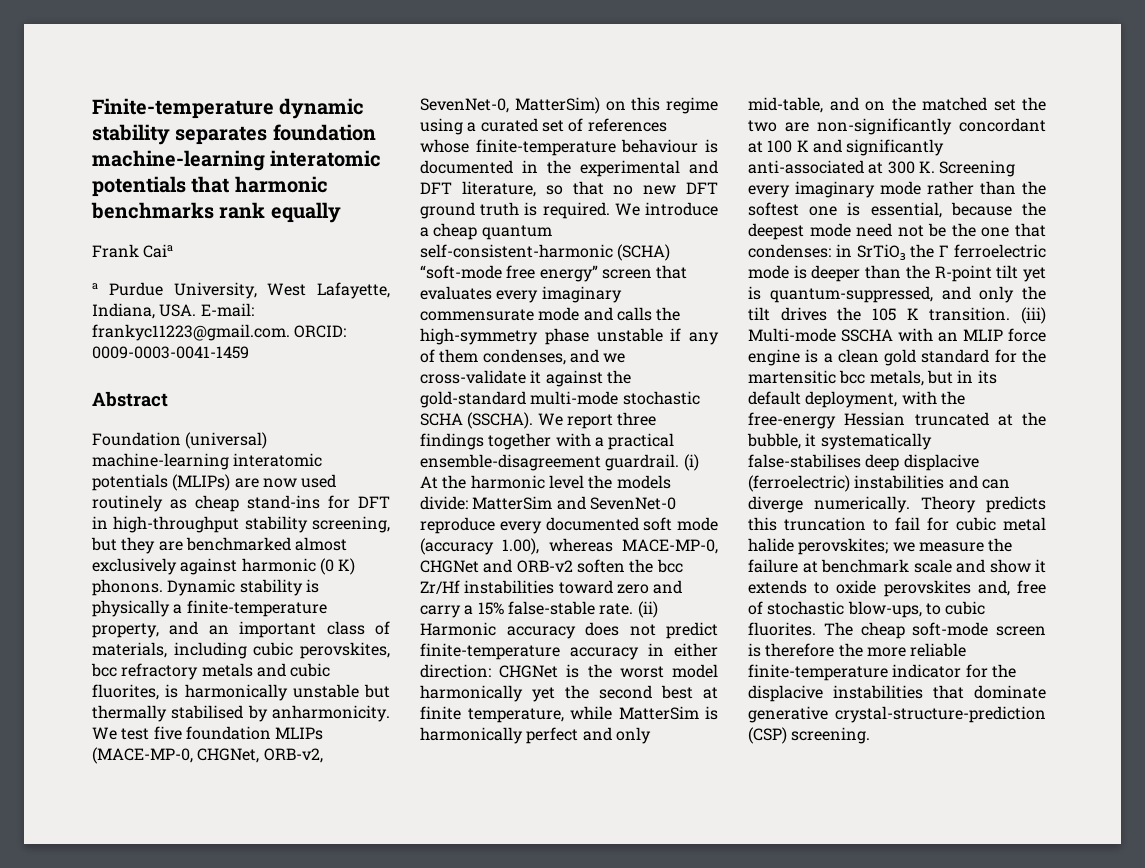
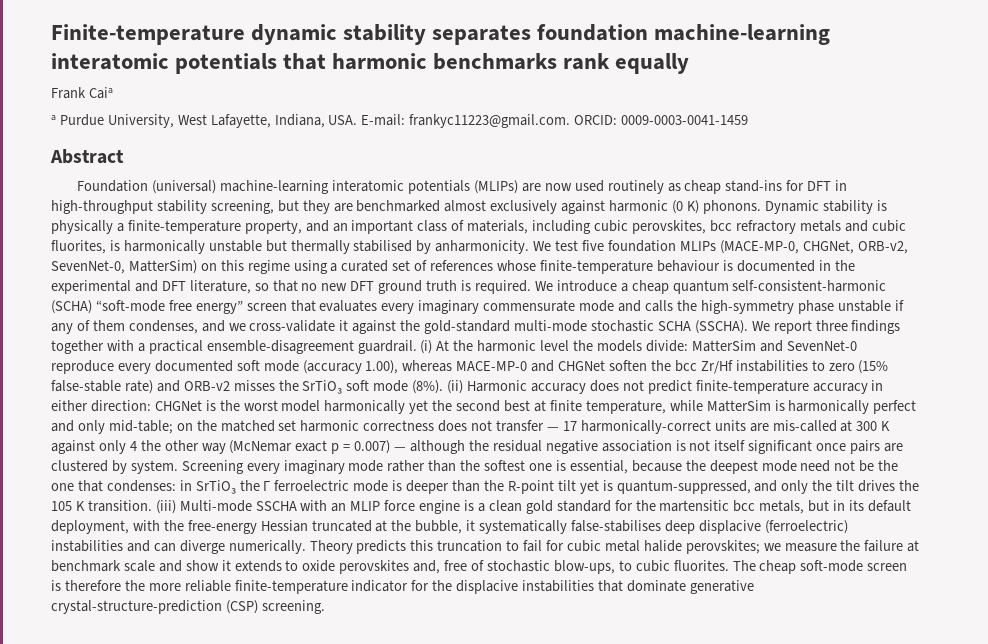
[622,539,718,554] [420,559,573,573] MACE-MP-0, CHGNet and ORB-v2 -> [456,360,606,372] MACE-MP-0 and CHGNet
[558,580,683,594] [420,601,634,618] toward zero and carry a 15% false-stable rate. -> [811,360,889,374] [51,380,444,394] to zero (15% false-stable rate) and ORB-v2 misses the SrTiO₃ soft mode (8%).
[748,97,859,113] mid-table, and -> [108,420,173,434] mid-table;
[1022,97,1046,111] [748,118,1046,135] [748,139,945,156] [748,160,935,174] the two are non-significantly concordant at 100 K and significantly anti-associated at 300 K. -> [300,420,891,434] [51,440,904,454] [51,460,178,474] harmonic correctness does not transfer — 17 harmonically-correct units are mis-called at 300 K against only 4 the other way (McNemar exact p = 0.007) — although the residual negative association is not itself significant once pairs are clustered by system.

